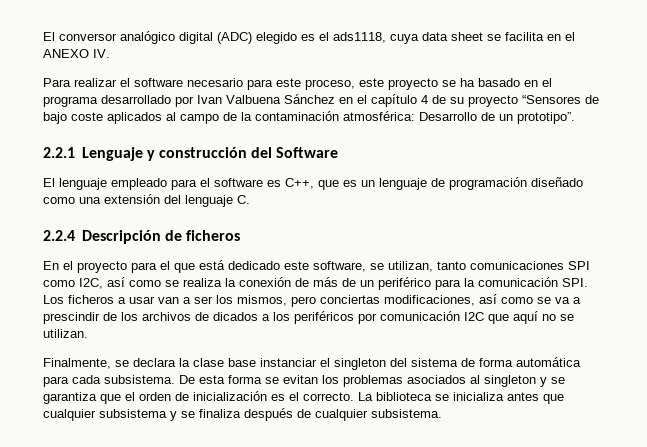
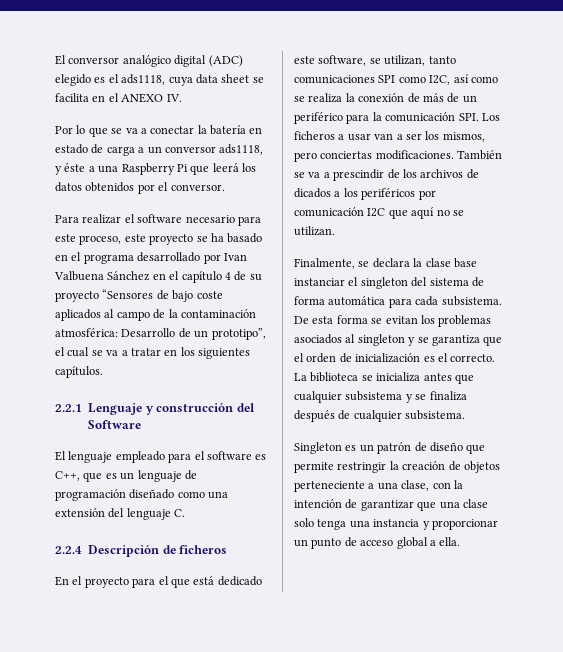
(110, 53) none -> [55,125,263,137] [55,144,264,156] [55,163,256,175] [55,182,225,194] // Por lo que se va a conectar la batería en estado de carga a un conversor ads1118, y éste a una Raspberry Pi que leerá los datos obtenidos por el conversor.
[517,112,575,124] prototipo”. -> [211,328,266,340] [55,347,250,359] [55,366,103,378] prototipo”, el cual se va a tratar en los siguientes capítulos.
[384,294,533,306] modificaciones, así como -> [375,150,503,160] modificaciones. También
(442, 413) none -> [294,442,486,454] [294,461,500,473] [294,480,463,492] [294,499,488,511] [294,518,498,530] [294,537,461,549] // Singleton es un patrón de diseño que permite restringir la creación de objetos perteneciente a una clase, con la intención de garantizar que una clase solo tenga una instancia y proporcionar un punto de acceso global a ella.

